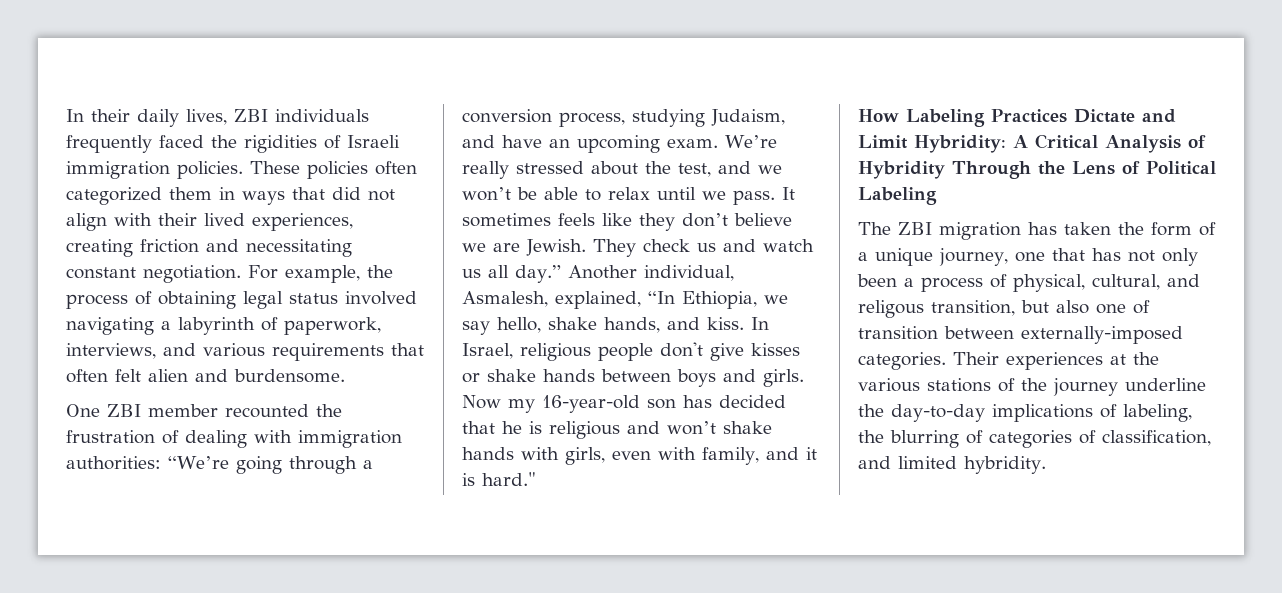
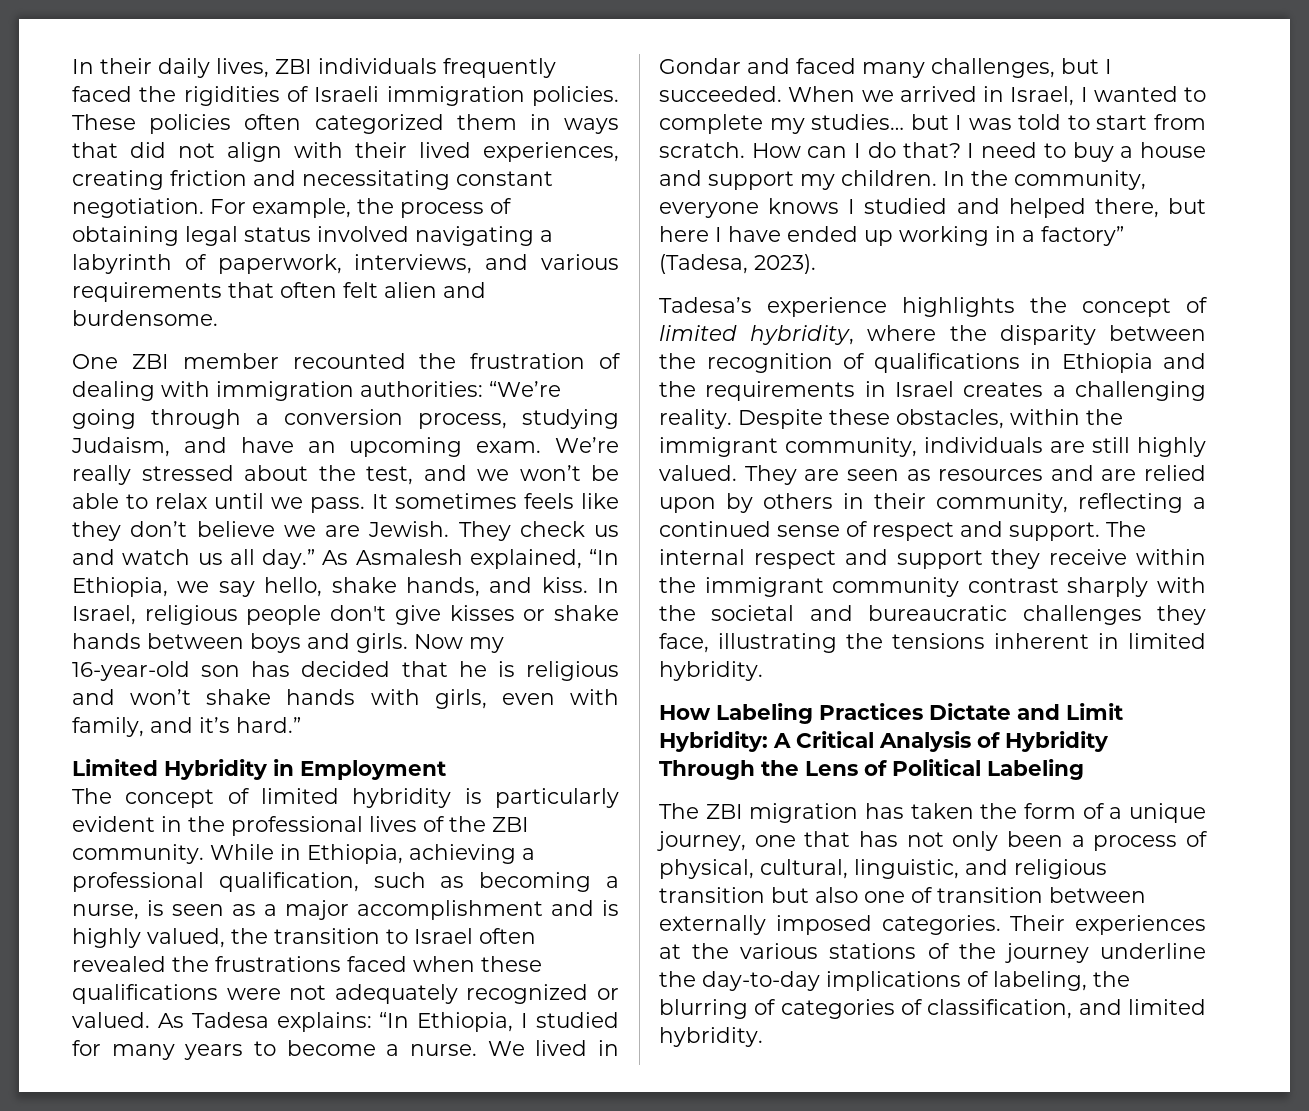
[567,265,734,281] [462,291,548,307] Another individual, Asmalesh, -> [322,549,463,565] As Asmalesh
[805,447,817,460] [462,472,536,486] it is hard." -> [199,717,301,733] [72,759,446,780] [72,788,619,808] [72,816,529,836] [72,844,535,864] [72,872,619,892] [72,900,619,920] [72,928,536,948] [72,956,542,972] [72,984,620,1004] [72,1012,619,1032] [72,1040,619,1060] [659,58,1112,78] [659,86,1206,106] [659,114,1206,134] [659,142,1206,162] [659,170,1146,190] [659,198,1206,218] [659,226,1124,246] [659,254,816,274] [659,297,1208,317] [659,325,1206,345] [659,353,1206,373] [659,381,1206,401] [659,409,1123,429] [659,437,1206,457] [659,465,1206,485] [659,493,1206,513] [659,521,1146,541] [659,549,1206,569] [659,577,1206,597] [659,605,1206,625] [659,633,1206,653] [659,661,763,681] it’s hard.” // Limited Hybridity in Employment // The concept of limited hybridity is particularly evident in the professional lives of the ZBI community. While in Ethiopia, achieving a professional qualification, such as becoming a nurse, is seen as a major accomplishment and is highly valued, the transition to Israel often revealed the frustrations faced when these qualifications were not adequately recognized or valued. As Tadesa explains: “In Ethiopia, I studied for many years to become a nurse. We lived in Gondar and faced many challenges, but I succeeded. When we arrived in Israel, I wanted to complete my studies… but I was told to start from scratch. How can I do that? I need to buy a house and support my children. In the community, everyone knows I studied and helped there, but here I have ended up working in a factory” (Tadesa, 2023). // Tadesa’s experience highlights the concept of limited hybridity, where the disparity between the recognition of qualifications in Ethiopia and the requirements in Israel creates a challenging reality. Despite these obstacles, within the immigrant community, individuals are still highly valued. They are seen as resources and are relied upon by others in their community, reflecting a continued sense of respect and support. The internal respect and support they receive within the immigrant community contrast sharply with the societal and bureaucratic challenges they face, illustrating the tensions inherent in limited hybridity.
[1167,274,1200,287] [858,300,1015,318] and religous transition, -> [854,859,1107,879] [659,887,765,903] linguistic, and religious transition
[1021,326,1183,344] externally-imposed -> [659,915,872,935] externally imposed

